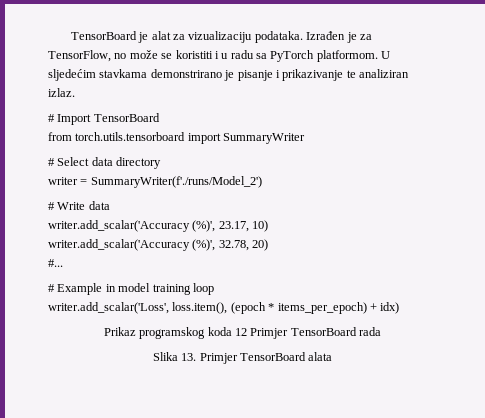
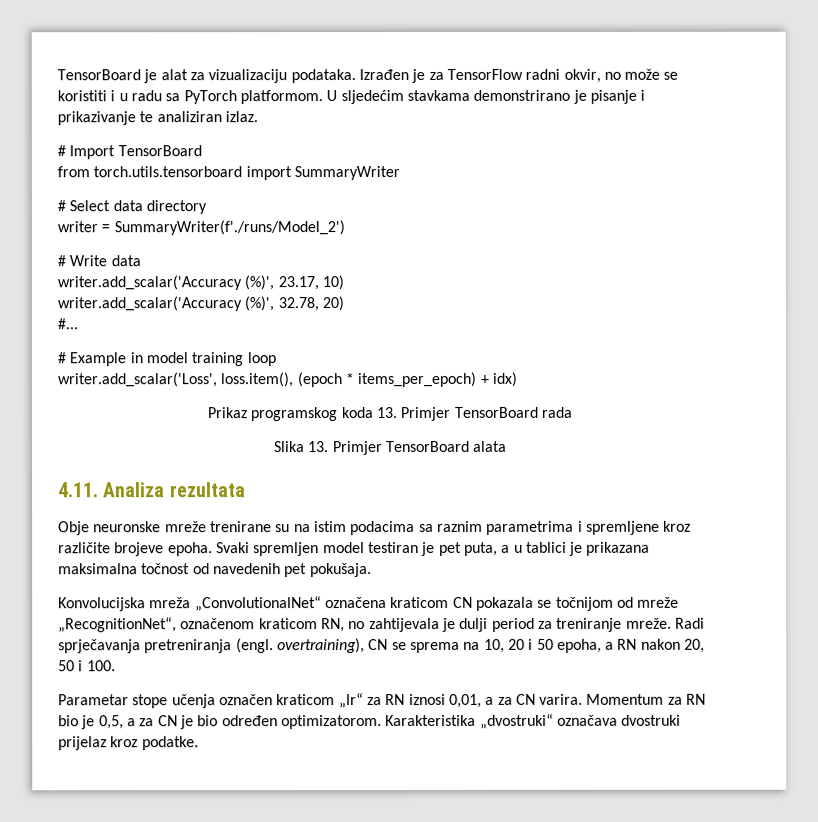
[48,50,111,62] TensorFlow, -> [446,68,601,83] TensorFlow radni okvir,
[235,328,247,336] 12 -> [376,407,398,419] 13.
(333, 356) none -> [58,482,246,498] [58,520,692,536] [58,541,651,557] [58,563,372,578] [58,596,680,612] [58,617,705,633] [58,638,706,654] [58,660,116,672] [58,693,707,709] [58,713,682,730] [58,736,199,751] // 4.11. Analiza rezultata // Obje neuronske mreže trenirane su na istim podacima sa raznim parametrima i spremljene kroz različite brojeve epoha. Svaki spremljen model testiran je pet puta, a u tablici je prikazana maksimalna točnost od navedenih pet pokušaja. // Konvolucijska mreža „ConvolutionalNet“ označena kraticom CN pokazala se točnijom od mreže „RecognitionNet“, označenom kraticom RN, no zahtijevala je dulji period za treniranje mreže. Radi sprječavanja pretreniranja (engl. overtraining), CN se sprema na 10, 20 i 50 epoha, a RN nakon 20, 50 i 100. // Parametar stope učenja označen kraticom „lr“ za RN iznosi 0,01, a za CN varira. Momentum za RN bio je 0,5, a za CN je bio određen optimizatorom. Karakteristika „dvostruki“ označava dvostruki prijelaz kroz podatke.

